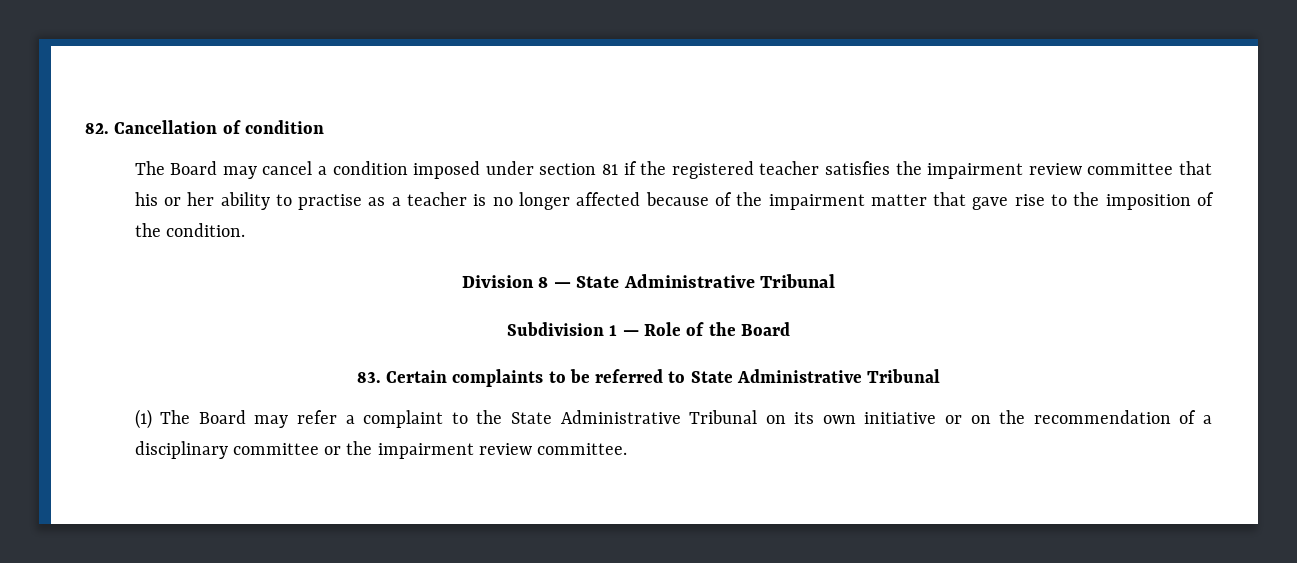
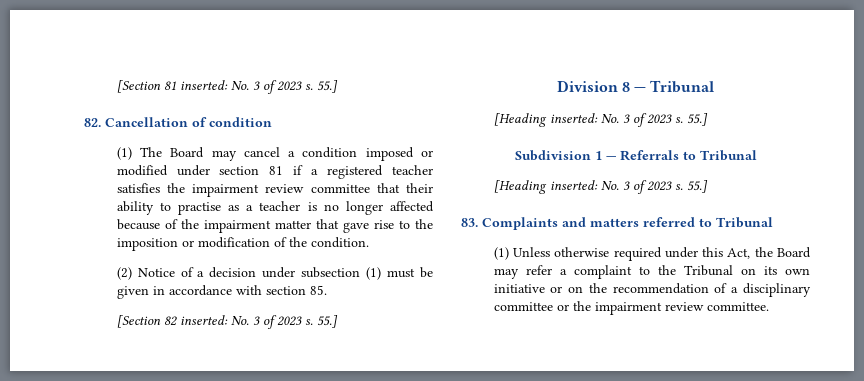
(85, 128) none -> [116,80,338,94] [Section 81 inserted: No. 3 of 2023 s. 55.] //
(324, 127) none -> [116,147,132,160] (1)
(481, 170) none -> [420,150,433,157] [116,165,168,176] or modified
[640,161,667,175] the -> [311,169,319,175] a
[134,192,215,206] his or her -> [406,183,433,193] their
(1191, 202) none -> [181,237,270,248] or modification
(245, 230) none -> [116,267,433,280] [116,285,327,299] [116,315,338,329] // (2) Notice of a decision under subsection (1) must be given in accordance with section 85. // [Section 82 inserted: No. 3 of 2023 s. 55.]
[576,274,836,288] [507,322,790,336] [356,369,941,387] [134,409,191,429] State Administrative Tribunal // Subdivision 1 — Role of the Board // 83. Certain complaints to be referred to State Administrative Tribunal // (1) The -> [650,80,715,93] [493,113,708,127] [514,150,757,161] [493,180,708,194] [461,217,773,230] [493,247,773,261] Tribunal // [Heading inserted: No. 3 of 2023 s. 55.] // Subdivision 1 — Referrals to Tribunal // [Heading inserted: No. 3 of 2023 s. 55.] // 83. Complaints and matters referred to Tribunal // (1) Unless otherwise required under this Act, the
[510,410,681,424] State Administrative -> (676, 270) none

